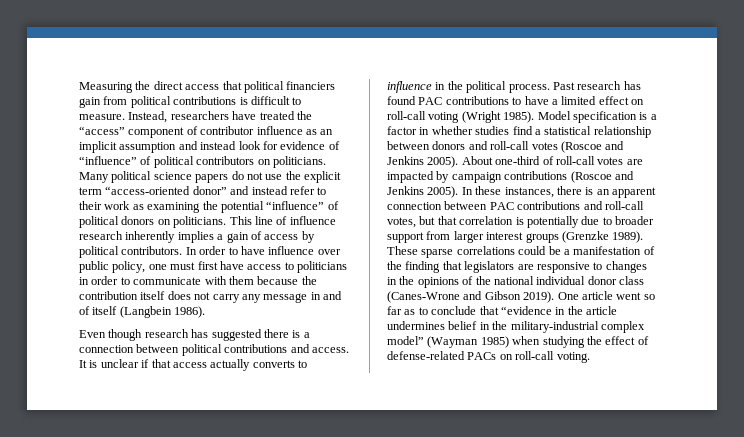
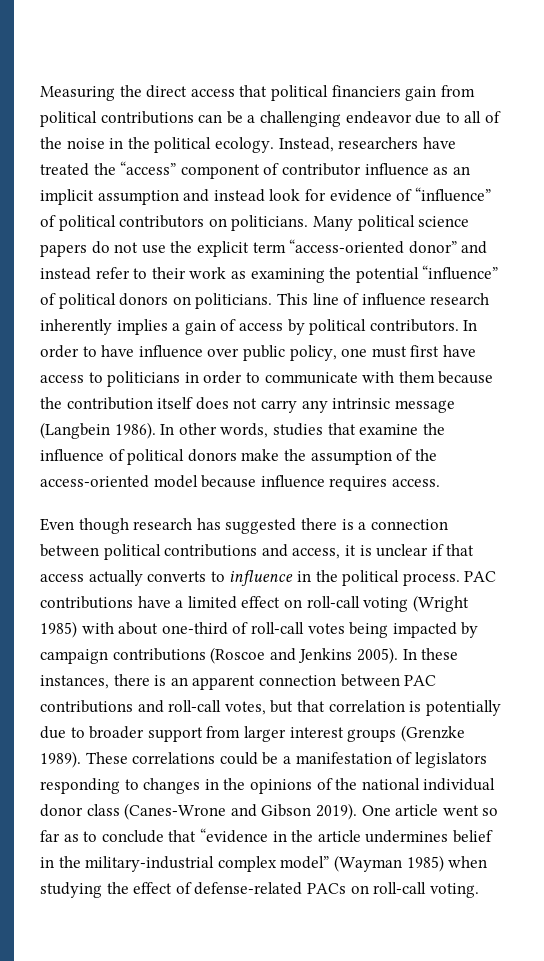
[239,96,302,105] [79,114,125,120] is difficult to measure. -> [198,111,501,127] [40,137,274,153] can be a challenging endeavor due to all of the noise in the political ecology.
[263,291,342,303] [79,306,206,318] message in and of itself (Langbein 1986). -> [332,398,455,413] [40,422,445,439] [40,449,437,465] [40,475,440,491] intrinsic message (Langbein 1986). In other words, studies that examine the influence of political donors make the assumption of the access-oriented model because influence requires access.
[311,347,349,353] [79,360,87,368] access. It -> [292,545,356,559] access, it
[552,81,641,90] [387,96,522,105] Past research has found PAC contributions to -> [464,571,497,582] [40,596,133,609] PAC contributions
[503,111,657,123] [387,126,651,138] [387,141,625,153] [387,156,493,168] 1985). Model specification is a factor in whether studies find a statistical relationship between donors and roll-call votes (Roscoe and Jenkins 2005). About -> [40,621,159,638] 1985) with about
[626,159,643,165] are -> [349,622,389,638] being
[421,249,454,258] sparse -> (128, 758) none
[387,261,590,273] the finding that legislators are responsive -> [414,752,487,768] [40,778,120,794] legislators responding

